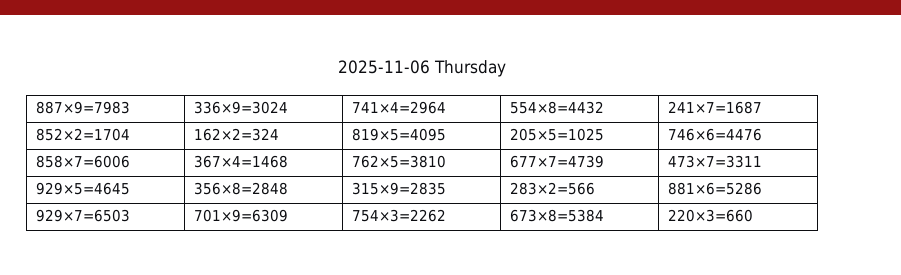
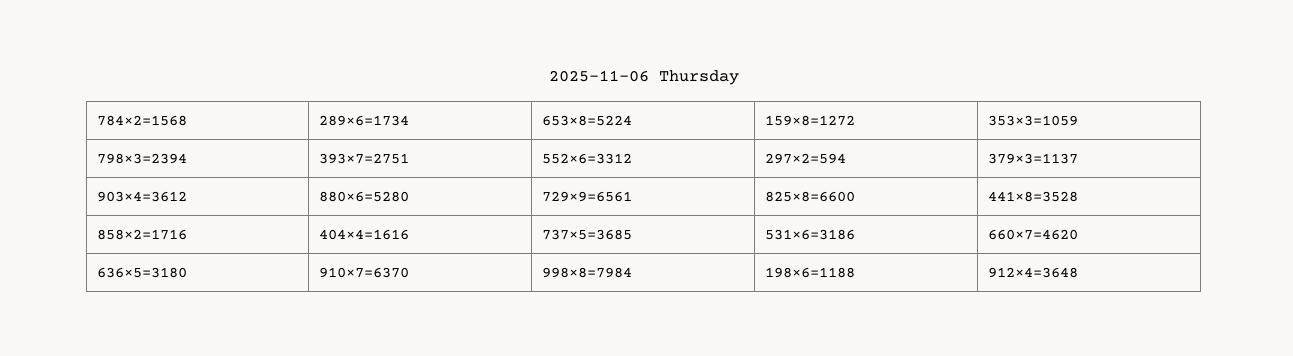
[35,101,130,114] [193,101,288,114] [351,101,446,114] [509,101,604,114] [667,101,762,114] [35,128,130,141] [193,128,279,141] [351,128,446,141] [509,128,604,141] [667,128,762,141] [35,155,130,168] [193,155,288,168] [351,155,446,168] [509,155,604,168] [667,155,762,168] [35,182,130,195] [193,182,288,195] [351,182,446,195] [509,182,595,195] [667,182,762,195] [35,209,130,222] [193,209,288,222] [351,209,446,222] [509,209,604,222] [667,209,753,222] 887×9=7983 | 336×9=3024 | 741×4=2964 | 554×8=4432 | 241×7=1687 // 852×2=1704 | 162×2=324 | 819×5=4095 | 205×5=1025 | 746×6=4476 // 858×7=6006 | 367×4=1468 | 762×5=3810 | 677×7=4739 | 473×7=3311 // 929×5=4645 | 356×8=2848 | 315×9=2835 | 283×2=566 | 881×6=5286 // 929×7=6503 | 701×9=6309 | 754×3=2262 | 673×8=5384 | 220×3=660 -> [97,115,188,126] [319,115,410,126] [542,115,633,126] [765,115,856,126] [988,115,1079,126] [97,153,188,164] [319,153,410,164] [542,153,633,164] [765,153,847,164] [988,153,1079,164] [97,191,188,202] [319,191,410,202] [542,191,633,202] [765,191,856,202] [988,191,1079,202] [97,229,188,240] [319,229,410,240] [542,229,633,240] [765,229,856,240] [988,229,1079,240] [97,267,188,278] [319,267,410,278] [542,267,633,278] [765,267,856,278] [988,267,1079,278] 784×2=1568 | 289×6=1734 | 653×8=5224 | 159×8=1272 | 353×3=1059 // 798×3=2394 | 393×7=2751 | 552×6=3312 | 297×2=594 | 379×3=1137 // 903×4=3612 | 880×6=5280 | 729×9=6561 | 825×8=6600 | 441×8=3528 // 858×2=1716 | 404×4=1616 | 737×5=3685 | 531×6=3186 | 660×7=4620 // 636×5=3180 | 910×7=6370 | 998×8=7984 | 198×6=1188 | 912×4=3648

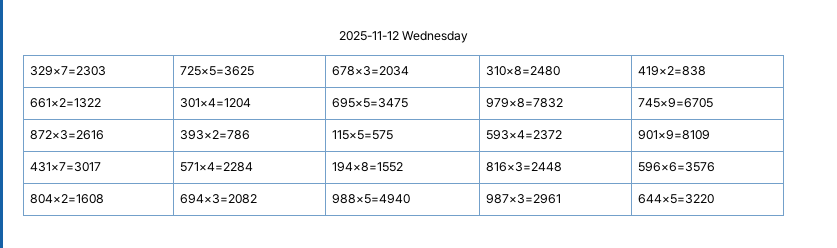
[548,70,739,85] [97,115,188,126] [319,115,410,126] [542,115,633,126] [765,115,856,126] [988,115,1079,126] [97,153,188,164] [319,153,410,164] [542,153,633,164] [765,153,847,164] [988,153,1079,164] [97,191,188,202] [319,191,410,202] [542,191,633,202] [765,191,856,202] [988,191,1079,202] [97,229,188,240] [319,229,410,240] [542,229,633,240] [765,229,856,240] [988,229,1079,240] [97,267,188,278] [319,267,410,278] [542,267,633,278] [765,267,856,278] [988,267,1079,278] 2025-11-06 Thursday // 784×2=1568 | 289×6=1734 | 653×8=5224 | 159×8=1272 | 353×3=1059 // 798×3=2394 | 393×7=2751 | 552×6=3312 | 297×2=594 | 379×3=1137 // 903×4=3612 | 880×6=5280 | 729×9=6561 | 825×8=6600 | 441×8=3528 // 858×2=1716 | 404×4=1616 | 737×5=3685 | 531×6=3186 | 660×7=4620 // 636×5=3180 | 910×7=6370 | 998×8=7984 | 198×6=1188 | 912×4=3648 -> [338,31,469,43] [30,66,107,76] [180,66,255,76] [332,66,410,76] [486,66,561,76] [638,66,707,76] [30,98,102,108] [180,98,252,108] [332,98,409,108] [486,98,564,108] [638,98,714,108] [30,130,105,140] [180,130,251,140] [332,130,394,140] [486,130,563,140] [638,130,711,140] [30,162,102,172] [180,162,254,172] [332,162,404,172] [486,162,563,172] [638,162,716,172] [30,194,105,204] [180,194,258,204] [332,194,411,204] [486,194,562,204] [638,194,715,204] 2025-11-12 Wednesday // 329×7=2303 | 725×5=3625 | 678×3=2034 | 310×8=2480 | 419×2=838 // 661×2=1322 | 301×4=1204 | 695×5=3475 | 979×8=7832 | 745×9=6705 // 872×3=2616 | 393×2=786 | 115×5=575 | 593×4=2372 | 901×9=8109 // 431×7=3017 | 571×4=2284 | 194×8=1552 | 816×3=2448 | 596×6=3576 // 804×2=1608 | 694×3=2082 | 988×5=4940 | 987×3=2961 | 644×5=3220

